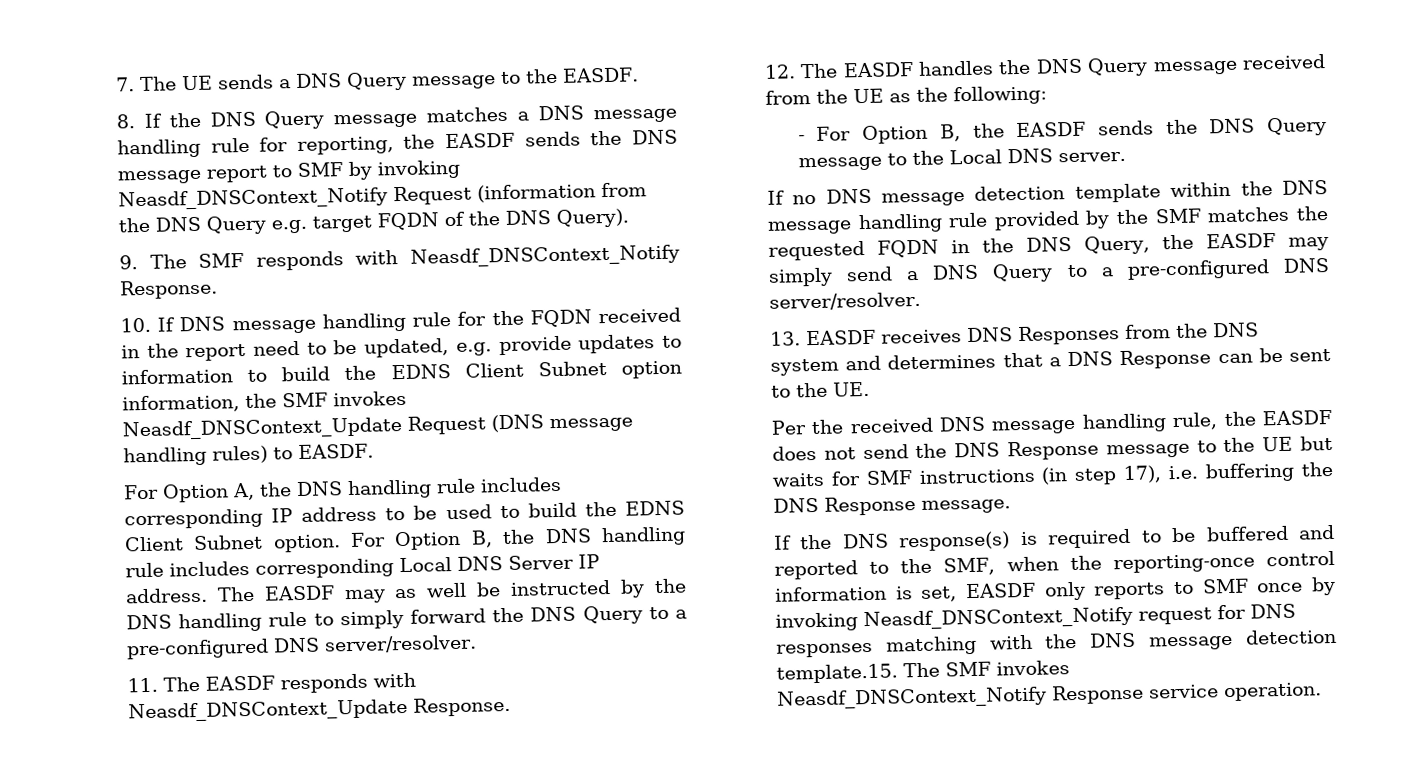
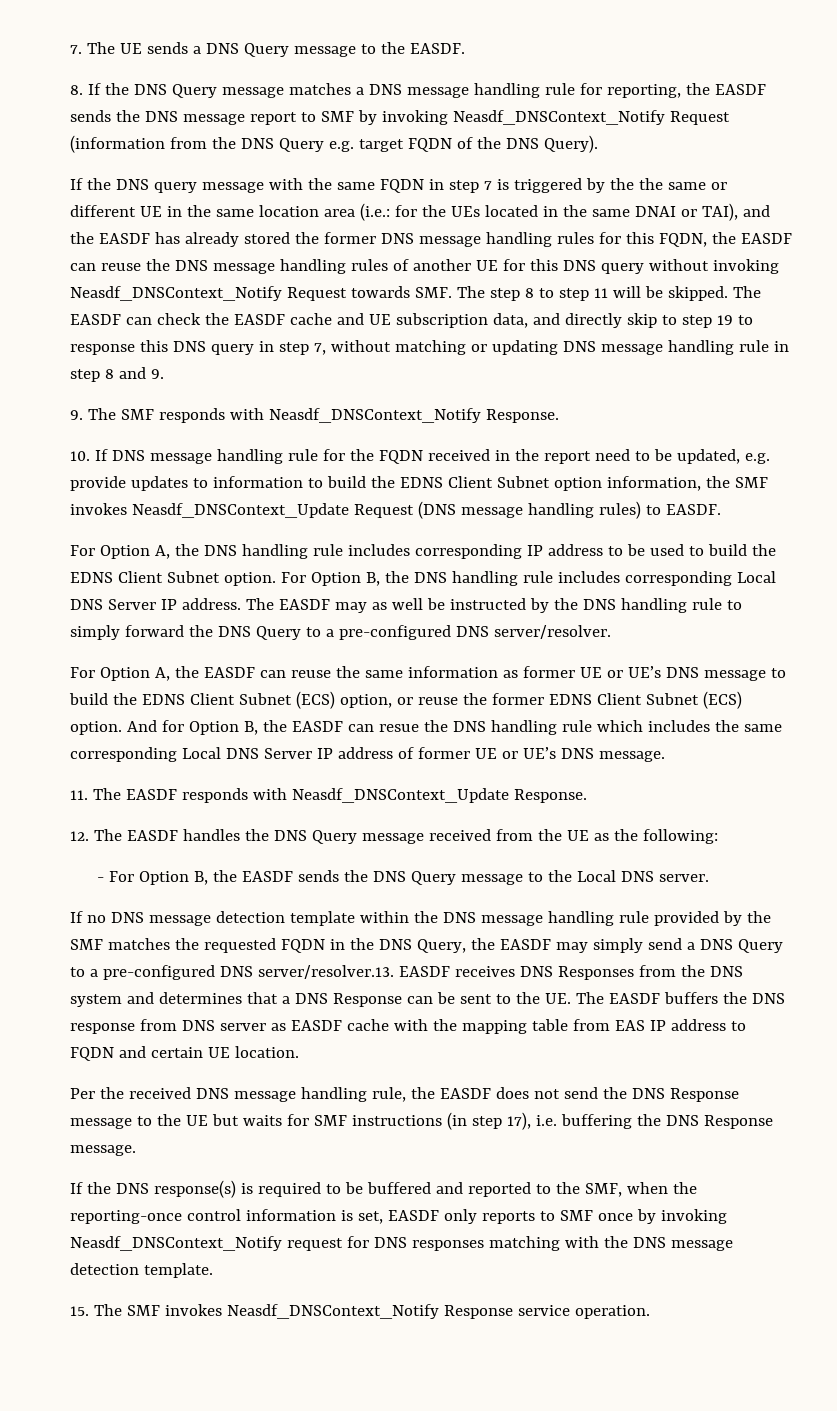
(629, 218) none -> [70,178,728,193] [70,203,771,221] [70,232,793,247] [70,259,780,274] [70,286,762,301] [70,313,754,328] [70,340,790,355] [70,367,165,382] // If the DNS query message with the same FQDN in step 7 is triggered by the the same or different UE in the same location area (i.e.: for the UEs located in the same DNAI or TAI), and the EASDF has already stored the former DNS message handling rules for this FQDN, the EASDF can reuse the DNS message handling rules of another UE for this DNS query without invoking Neasdf_DNSContext_Notify Request towards SMF. The step 8 to step 11 will be skipped. The EASDF can check the EASDF cache and UE subscription data, and directly skip to step 19 to response this DNS query in step 7, without matching or updating DNS message handling rule in step 8 and 9.
(477, 644) none -> [70,666,787,681] [69,691,743,709] [70,720,783,735] [70,747,666,762] // For Option A, the EASDF can reuse the same information as former UE or UE’s DNS message to build the EDNS Client Subnet (ECS) option, or reuse the former EDNS Client Subnet (ECS) option. And for Option B, the EASDF can resue the DNS handling rule which includes the same corresponding Local DNS Server IP address of former UE or UE’s DNS message.
[768,291,921,311] [769,331,801,346] server/resolver. // 13. -> [258,965,395,979] server/resolver.13.
(870, 389) none -> [576,992,786,1004] [70,1019,747,1034] [70,1046,300,1061] The EASDF buffers the DNS response from DNS server as EASDF cache with the mapping table from EAS IP address to FQDN and certain UE location.
[775,663,898,684] template.15. -> [144,1263,214,1278] [70,1306,90,1316] template. // 15.

